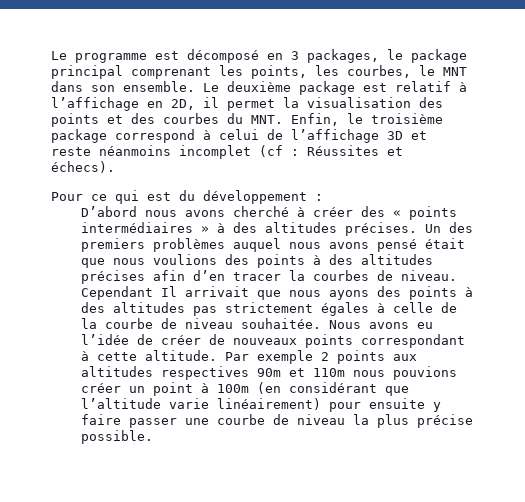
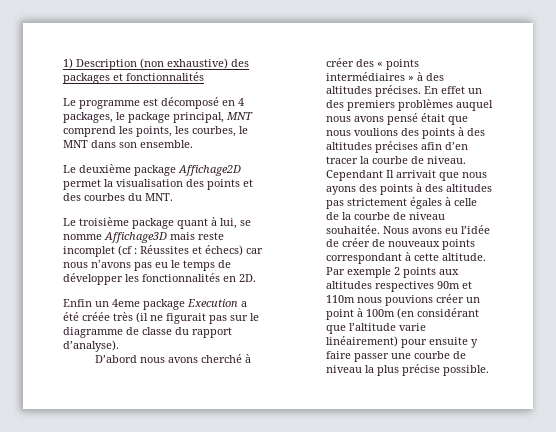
(51, 55) none -> [63,58,249,70] [63,72,204,84] 1) Description (non exhaustive) des packages et fonctionnalités //
[291,51,299,60] 3 -> [238,98,244,106] 4
[51,65,211,79] principal comprenant -> [173,112,253,123] [63,126,116,137] principal, MNT comprend
(195, 86) none -> (193, 144) //
[363,81,467,92] [51,97,219,111] est relatif à l’affichage en 2D, il -> [178,165,241,176] Affichage2D
[291,113,443,126] [51,129,427,143] [51,145,171,156] Enfin, le troisième package correspond à celui de l’affichage 3D et reste néanmoins -> [63,217,251,229] [63,232,224,243] // Le troisième package quant à lui, se nomme Affichage3D mais reste
[51,161,115,173] [51,190,323,204] échecs). // Pour ce qui est du développement : -> [205,245,263,256] [63,260,231,271] [63,273,256,285] [63,299,247,310] [63,312,259,324] [63,327,232,338] [63,340,119,352] échecs) car nous n’avons pas eu le temps de développer les fonctionnalités en 2D. // Enfin un 4eme package Execution a été créée très (il ne figurait pas sur le diagramme de classe du rapport d’analyse).
[425,224,442,233] Un -> [424,86,483,94] En effet un
[313,270,370,281] courbes -> [372,156,409,164] courbe

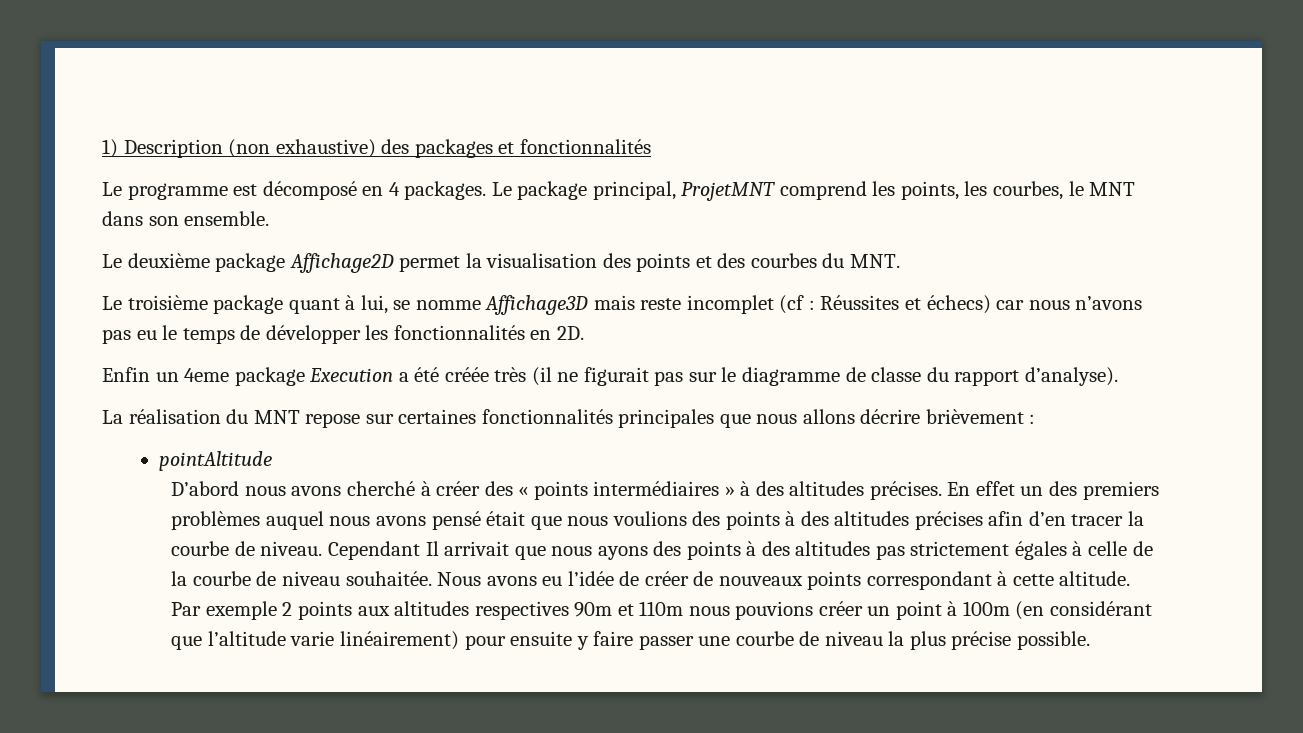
[63,112,125,123] packages, le -> [404,181,512,200] packages. Le
[226,112,253,120] MNT -> [681,182,776,201] ProjetMNT
(119, 346) none -> [102,409,1036,428] [159,451,273,471] // La réalisation du MNT repose sur certaines fonctionnalités principales que nous allons décrire brièvement : // pointAltitude

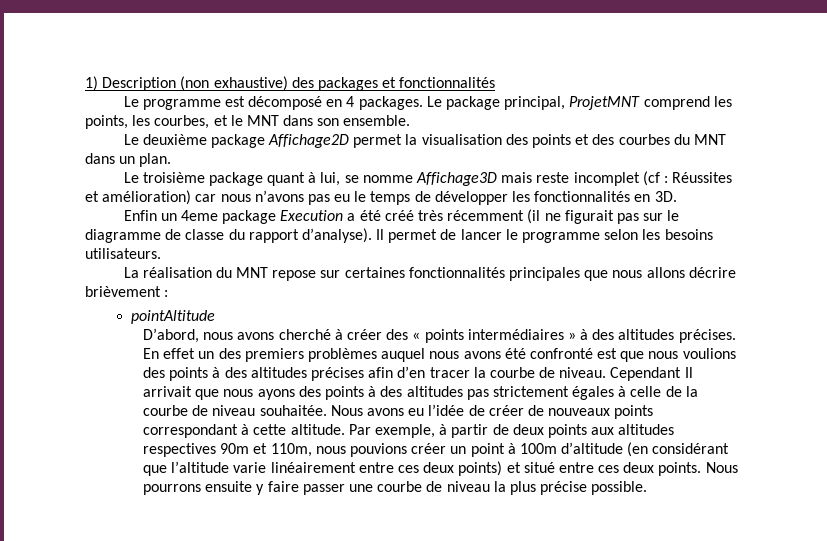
(1064, 190) none -> [213,115,228,126] et
[849,254,900,268] MNT. -> [693,134,726,145] [85,153,172,167] MNT dans un plan.
[926,295,991,314] échecs) -> [102,190,192,205] amélioration)
[556,326,584,340] 2D. -> [654,191,677,202] 3D.
[444,367,527,382] créée très -> [384,210,525,221] créé très récemment
(1118, 376) none -> [376,229,713,243] [85,248,161,259] Il permet de lancer le programme selon les besoins utilisateurs.
[171,481,240,496] D’abord -> [143,328,200,343] D’abord,
[431,511,526,530] pensé était -> [504,348,618,359] été confronté est
[205,601,293,620] exemple 2 -> [374,424,544,438] exemple, à partir de deux
[639,601,684,616] 110m -> [270,443,312,457] 110m,
(1010, 608) none -> [561,442,624,454] d’altitude
[340,631,506,650] linéairement) pour -> [270,461,738,476] [143,484,202,495] linéairement entre ces deux points) et situé entre ces deux points. Nous pourrons

